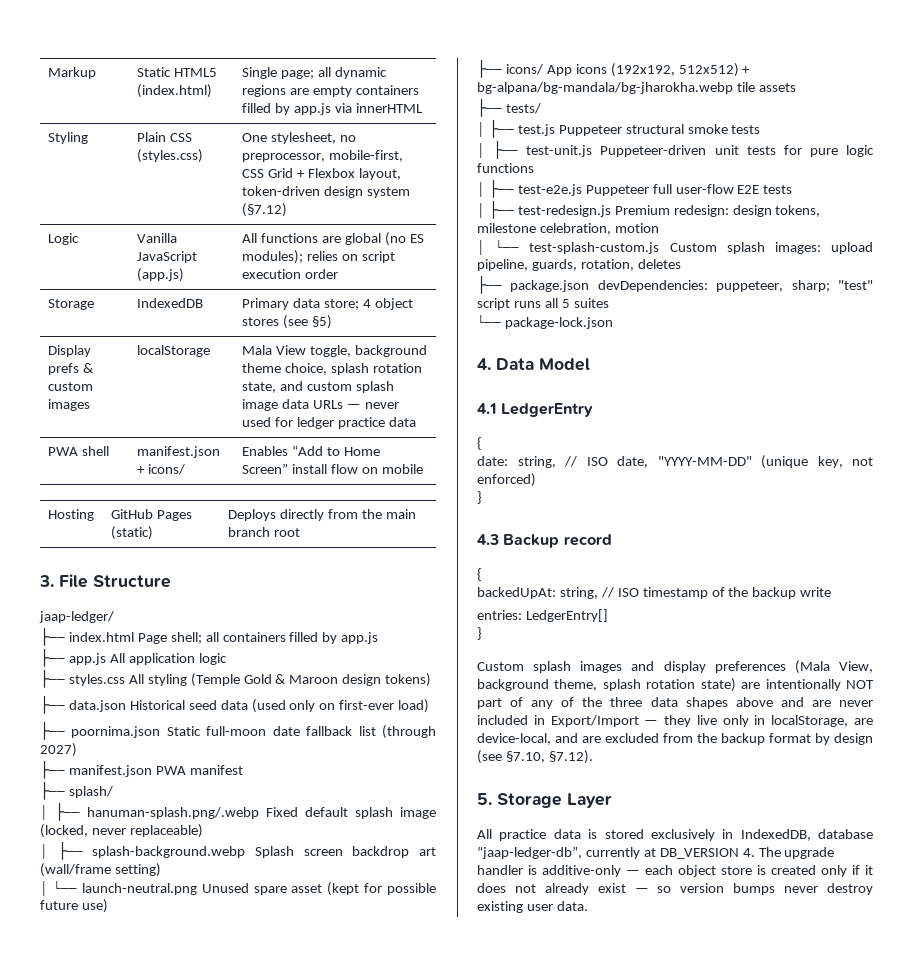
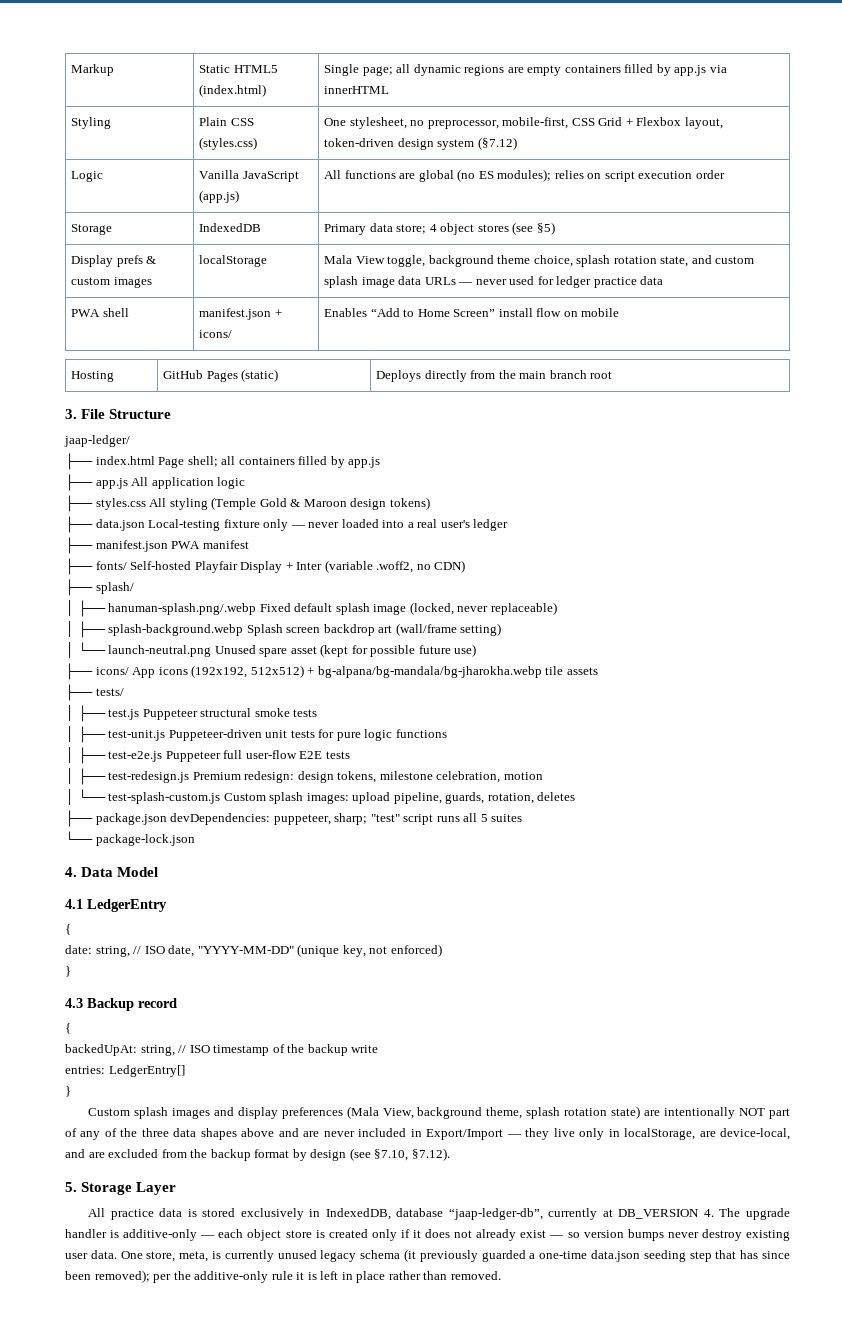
[129,699,430,713] [40,721,437,740] [40,743,77,757] [40,760,243,779] Historical seed data (used only on first-ever load) // ├── poornima.json Static full-moon date fallback list (through 2027) // ├── manifest.json PWA manifest -> [148,519,509,531] [65,537,249,554] [65,558,466,575] Local-testing fixture only — never loaded into a real user's ledger // ├── manifest.json PWA manifest // ├── fonts/ Self-hosted Playfair Display + Inter (variable .woff2, no CDN)
(588, 906) none -> [120,1249,790,1262] [65,1270,501,1283] One store, meta, is currently unused legacy schema (it previously guarded a one-time data.json seeding step that has since been removed); per the additive-only rule it is left in place rather than removed.

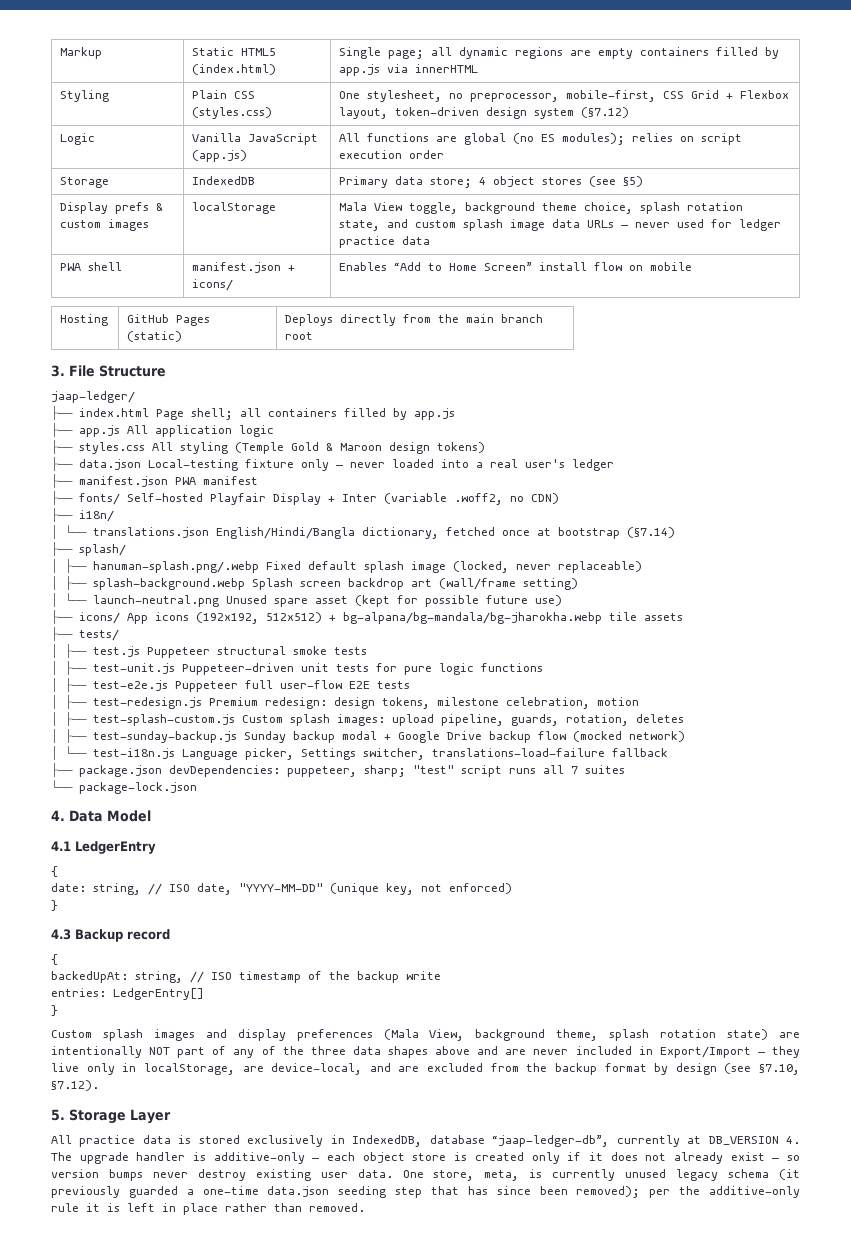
(466, 566) none -> [51,508,114,523] [51,525,675,540] // ├── i18n/ // │ └── translations.json English/Hindi/Bangla dictionary, fetched once at bootstrap (§7.14)
[77,789,106,801] └── -> [65,712,87,727] ├──
(576, 796) none -> [51,729,685,744] [51,746,668,761] // │ ├── test-sunday-backup.js Sunday backup modal + Google Drive backup flow (mocked network) // │ └── test-i18n.js Language picker, Settings switcher, translations-load-failure fallback
[480,814,488,822] 5 -> [571,766,578,774] 7

